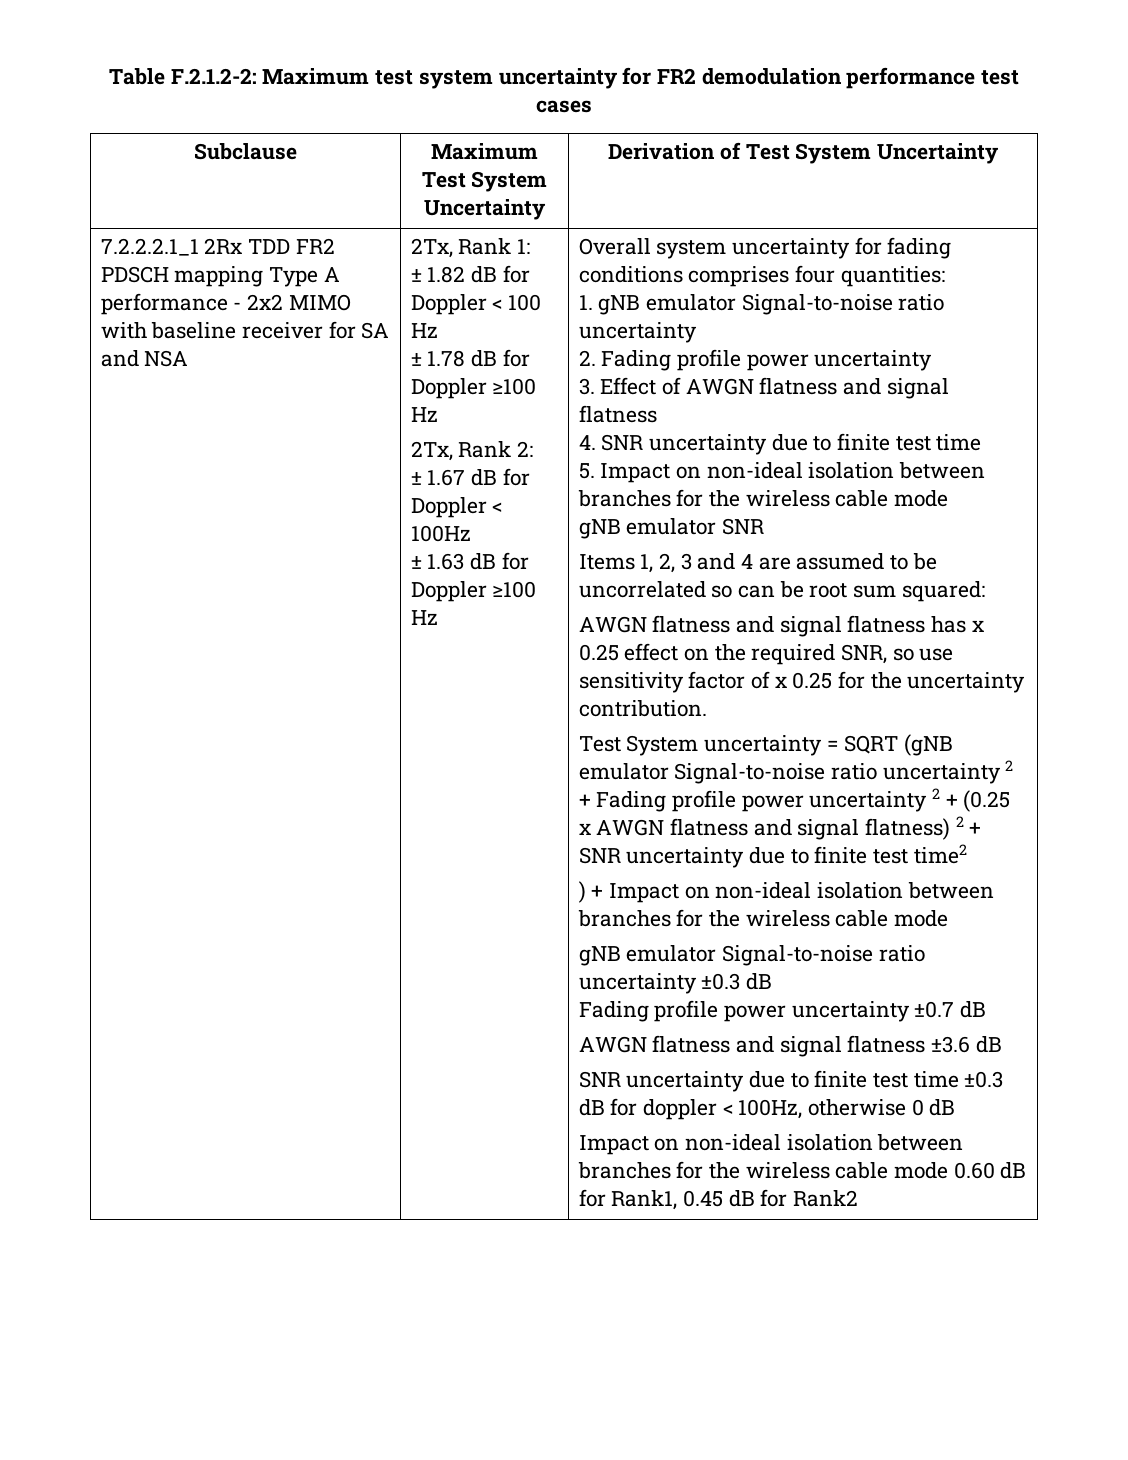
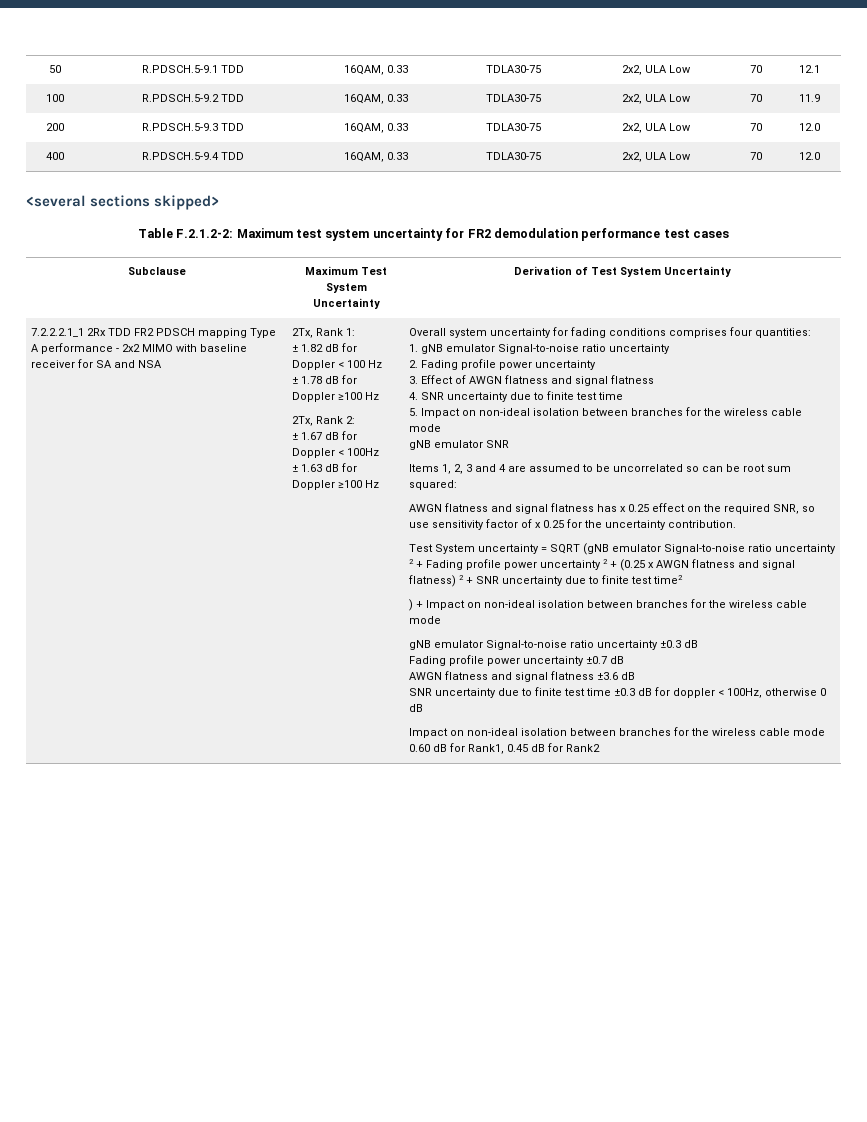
(109, 76) none -> [48,65,61,73] [141,65,244,73] [344,65,409,75] [486,65,541,73] [621,65,691,75] [749,65,762,73] [798,65,820,73] [45,94,64,102] [141,94,244,102] [344,94,409,104] [486,94,541,102] [621,94,691,104] [749,94,762,102] [798,94,820,102] [45,123,64,131] [141,123,244,131] [344,123,409,133] [486,123,541,131] [621,123,691,133] [749,123,762,131] [798,123,820,131] [45,152,64,160] [141,152,244,160] [344,152,409,162] [486,152,541,160] [621,152,691,162] [749,152,762,160] [798,152,820,160] [26,195,220,210] 50 | R.PDSCH.5-9.1 TDD | 16QAM, 0.33 | TDLA30-75 | 2x2, ULA Low | 70 | 12.1 // 100 | R.PDSCH.5-9.2 TDD | 16QAM, 0.33 | TDLA30-75 | 2x2, ULA Low | 70 | 11.9 // 200 | R.PDSCH.5-9.3 TDD | 16QAM, 0.33 | TDLA30-75 | 2x2, ULA Low | 70 | 12.0 // 400 | R.PDSCH.5-9.4 TDD | 16QAM, 0.33 | TDLA30-75 | 2x2, ULA Low | 70 | 12.0 // <several sections skipped> //

